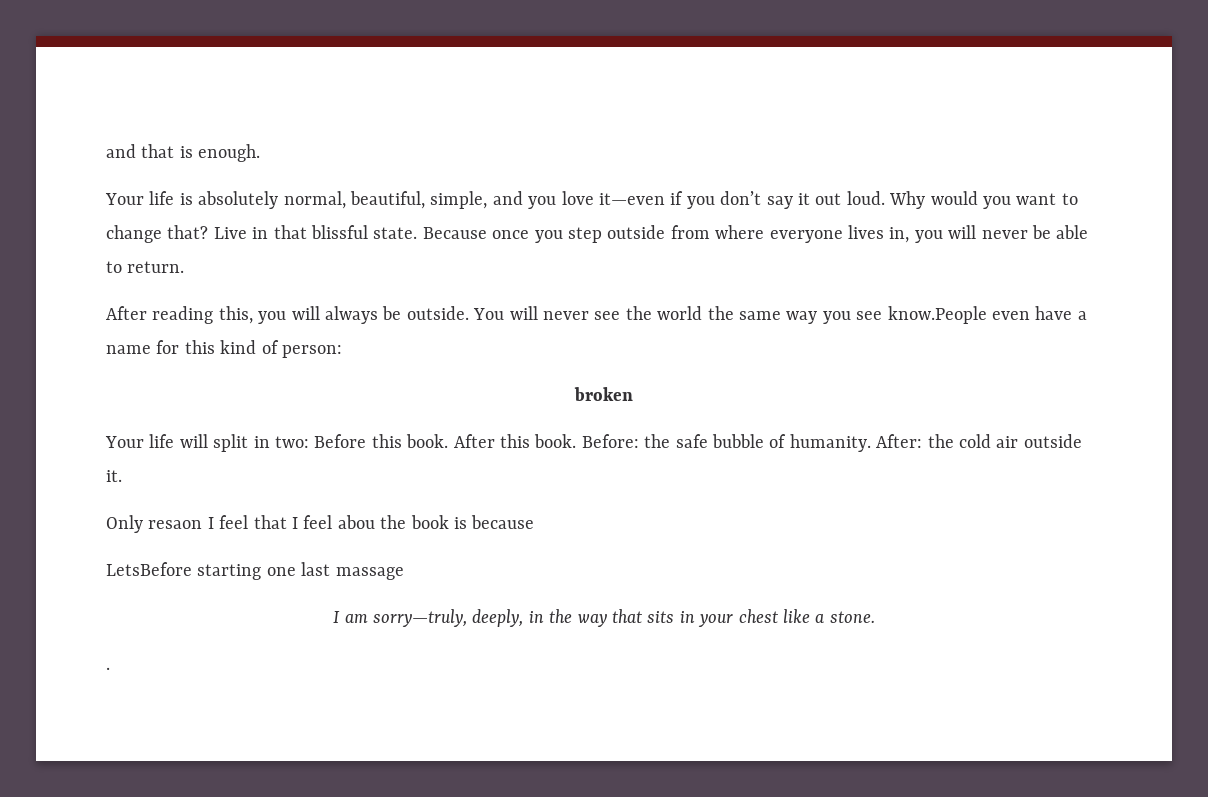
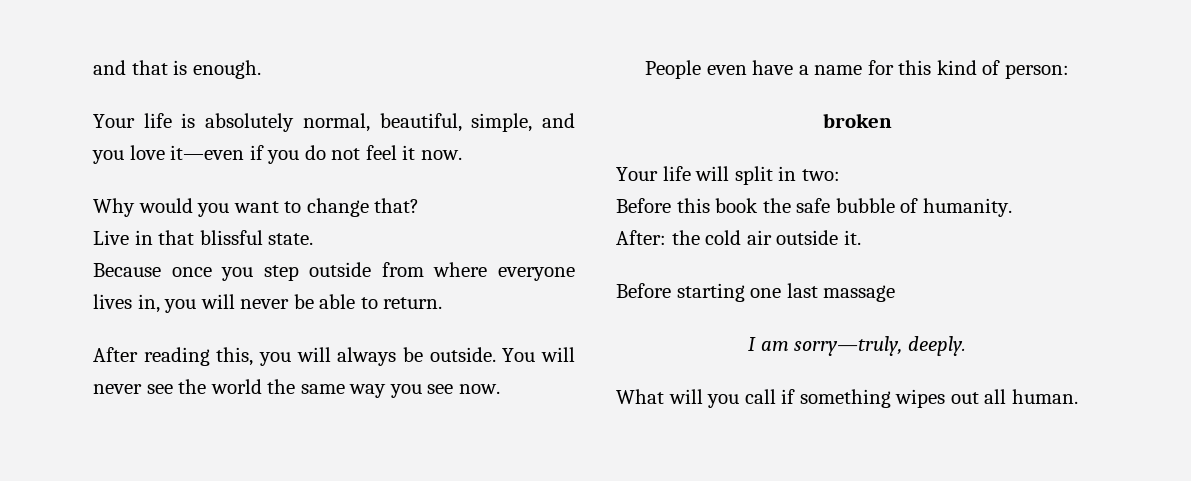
[720,191,885,209] don’t say it out loud. -> [304,145,462,160] do not feel it now. //
(209, 232) none -> (420, 205) //
(418, 233) none -> (314, 239) //
[887,306,987,324] know.People -> [458,384,500,394] [645,60,702,79] now. // People
(309, 442) none -> (840, 175) //
[406,434,639,448] book. After this book. Before: -> [715,198,759,213] book
(871, 443) none -> (1012, 207) //
[106,515,535,533] [106,562,192,576] Only resaon I feel that I feel abou the book is because // LetsBefore -> [616,283,671,298] Before
[472,609,875,627] [106,667,110,670] deeply, in the way that sits in your chest like a stone. // . -> [907,336,966,356] [616,389,1078,408] deeply. // What will you call if something wipes out all human.

